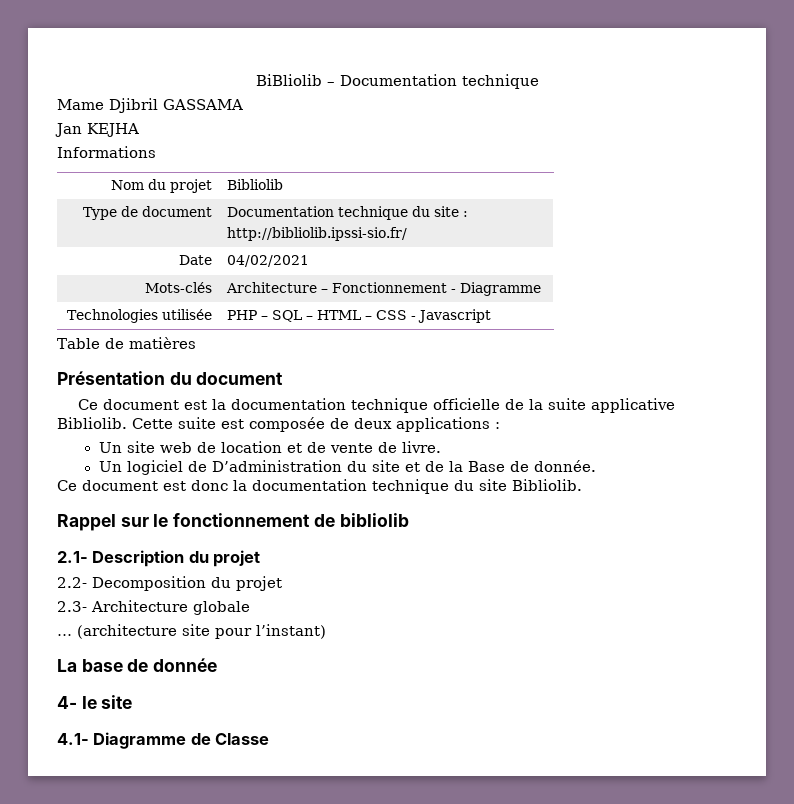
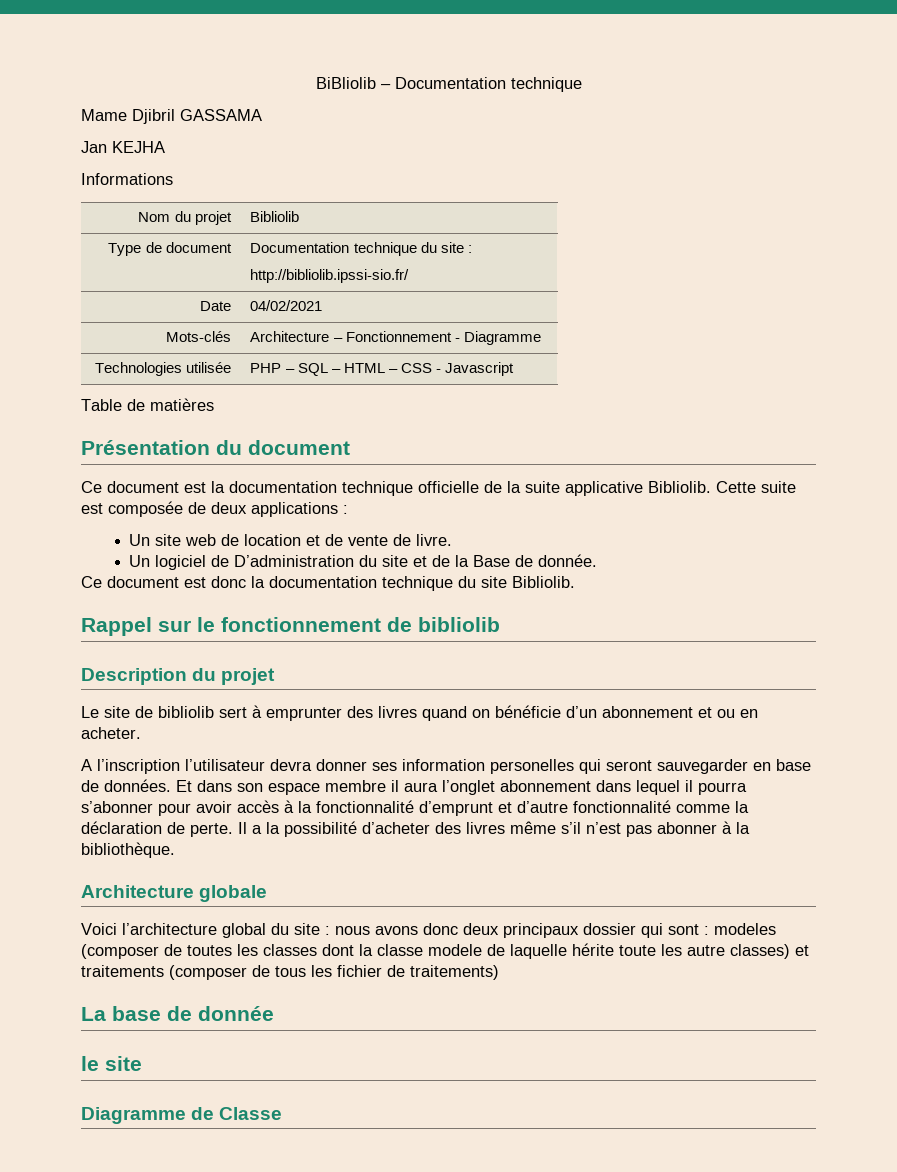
[57,551,88,563] 2.1- -> (500, 624) none
[57,576,282,591] [57,600,250,615] [57,624,326,639] 2.2- Decomposition du projet // 2.3- Architecture globale // … (architecture site pour l’instant) -> [81,705,758,721] [81,727,141,739] [81,759,811,774] [81,779,747,795] [81,800,749,816] [81,821,750,837] [81,842,175,858] [81,885,268,902] [81,923,776,938] [81,943,809,959] [81,965,499,980] Le site de bibliolib sert à emprunter des livres quand on bénéficie d’un abonnement et ou en acheter. // A l’inscription l’utilisateur devra donner ses information personelles qui seront sauvegarder en base de données. Et dans son espace membre il aura l’onglet abonnement dans lequel il pourra s’abonner pour avoir accès à la fonctionnalité d’emprunt et d’autre fonctionnalité comme la déclaration de perte. Il a la possibilité d’acheter des livres même s’il n’est pas abonner à la bibliothèque. // Architecture globale // Voici l’architecture global du site : nous avons donc deux principaux dossier qui sont : modeles (composer de toutes les classes dont la classe modele de laquelle hérite toute les autre classes) et traitements (composer de tous les fichier de traitements)
[57,696,77,709] 4- -> (274, 1013) none
[57,733,89,745] 4.1- -> (142, 1063) none

